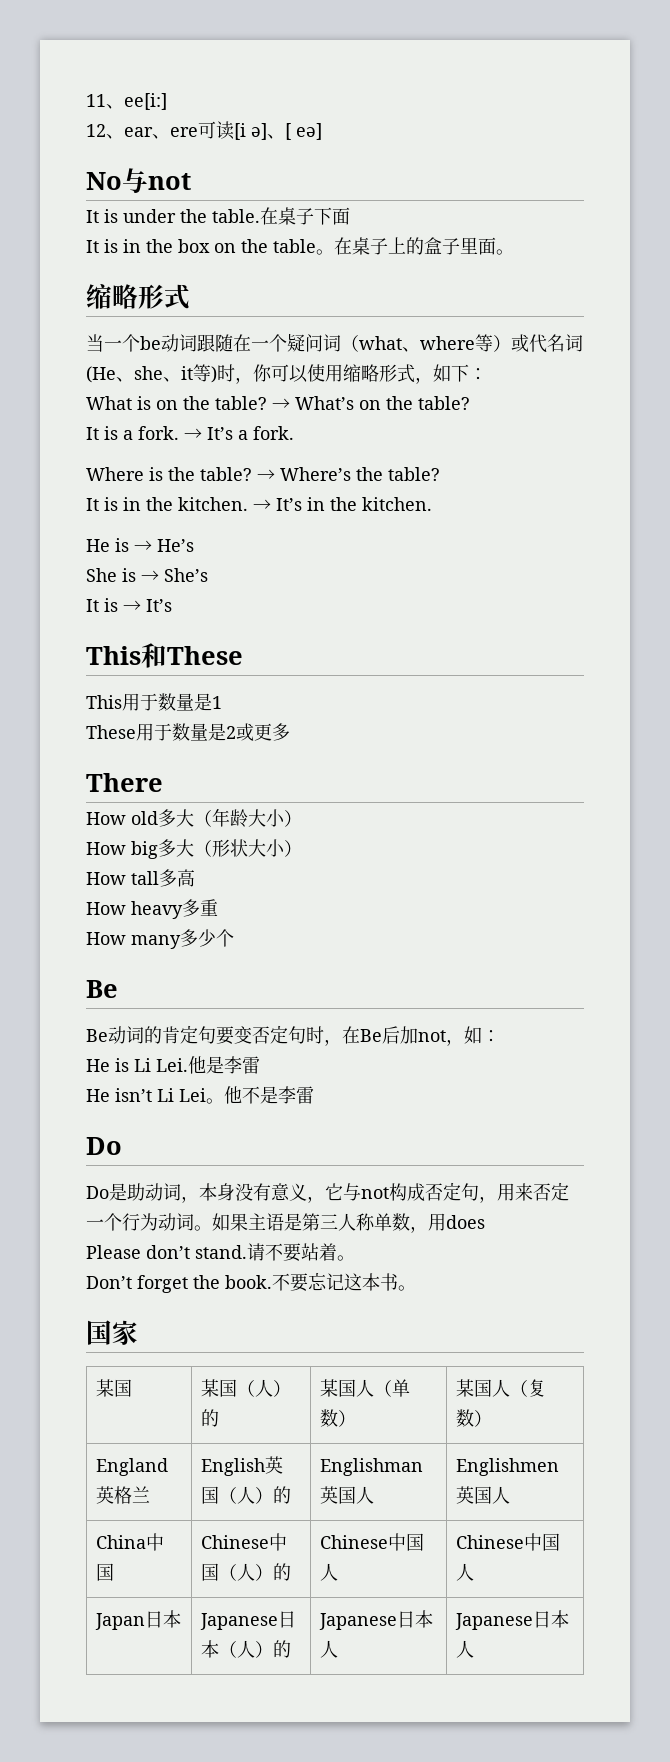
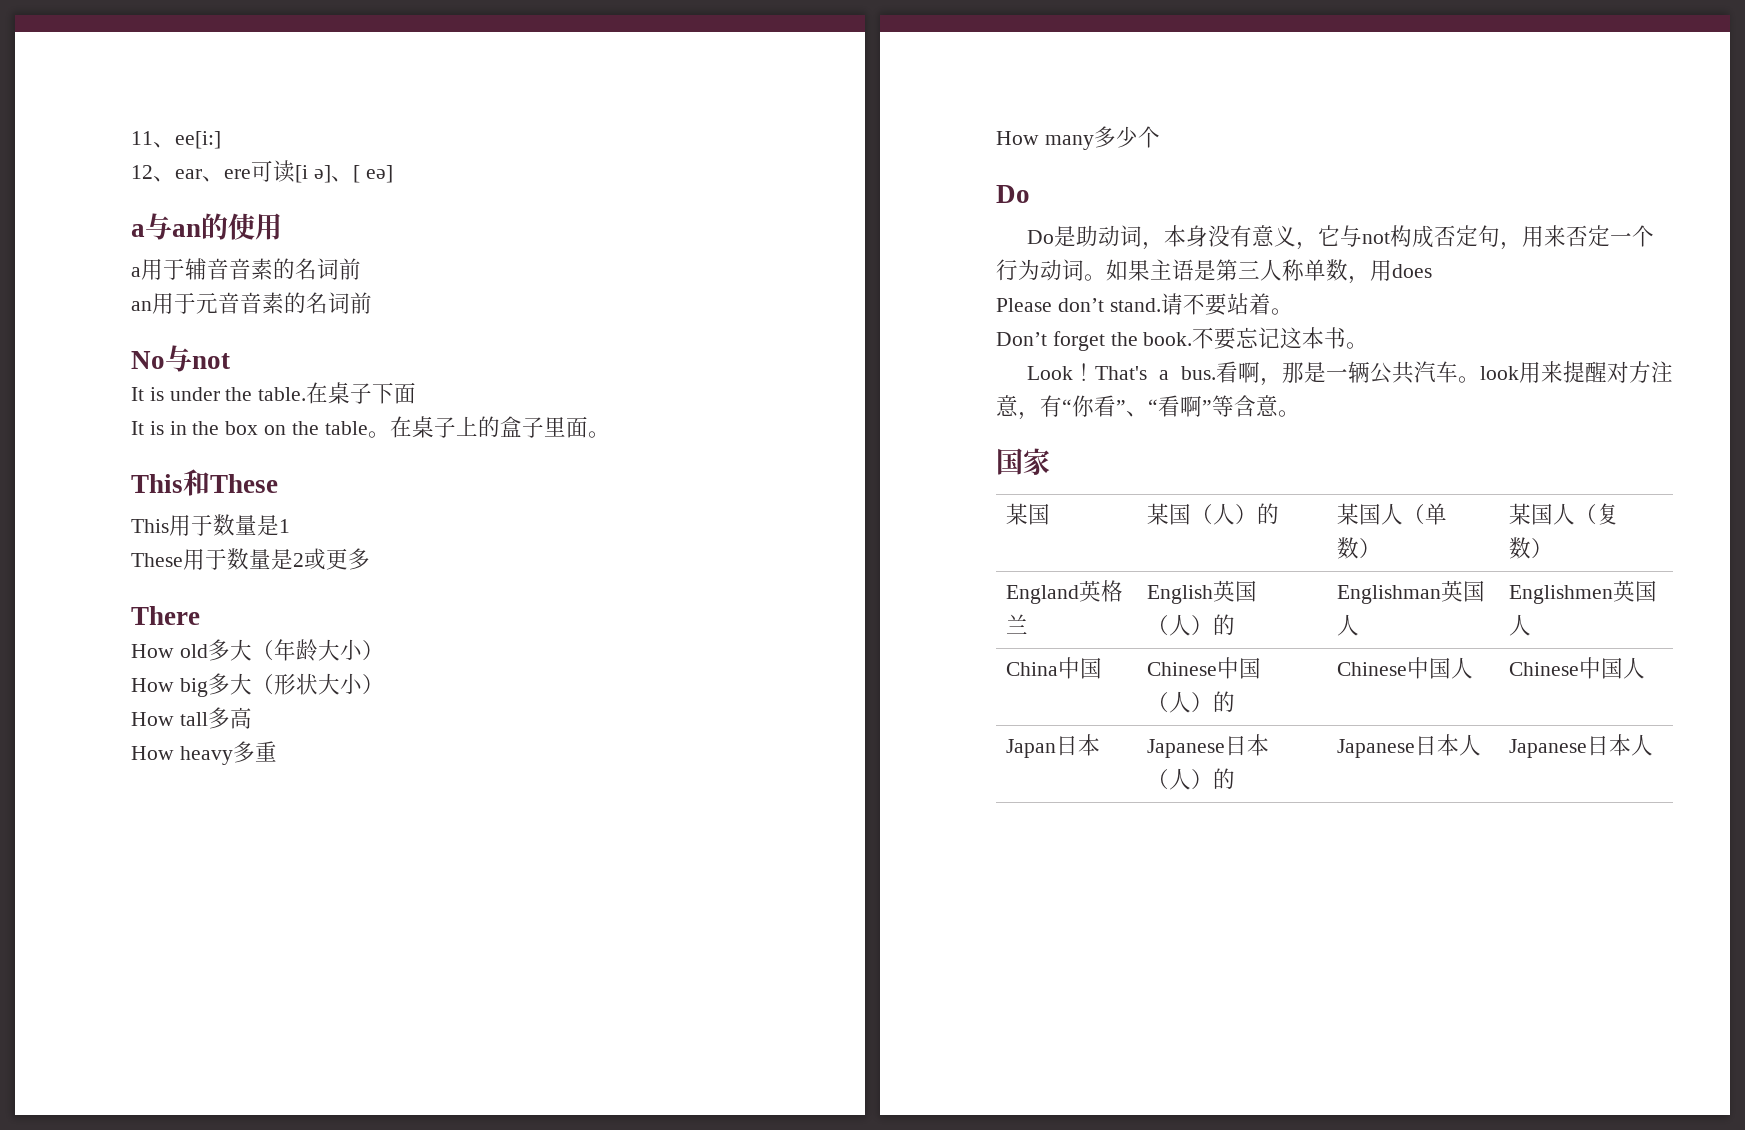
(322, 131) none -> [131,213,282,240] [131,258,361,280] [131,292,372,314] // a与an的使用 // a用于辅音音素的名词前 // an用于元音音素的名词前
[86,284,190,310] [86,333,583,353] [86,364,487,384] [86,396,470,410] [86,426,294,440] [86,467,440,481] [86,497,432,511] [86,538,194,552] [86,568,208,582] [86,598,172,612] // 缩略形式 // 当一个be动词跟随在一个疑问词（what、where等）或代名词(He、she、it等)时，你可以使用缩略形式，如下： // What is on the table? → What’s on the table? // It is a fork. → It’s a fork. // Where is the table? → Where’s the table? // It is in the kitchen. → It’s in the kitchen. // He is → He’s // She is → She’s // It is → It’s -> (610, 434) none
[86,980,118,998] [86,1025,500,1046] [86,1056,260,1074] [86,1086,314,1104] // Be // Be动词的肯定句要变否定句时，在Be后加not，如： // He is Li Lei.他是李雷 // He isn’t Li Lei。他不是李雷 -> (1160, 137) none
(416, 1288) none -> [1026,361,1673,386] [996,395,1300,420] // Look！That's a bus.看啊，那是一辆公共汽车。look用来提醒对方注意，有“你看”、“看啊”等含意。

